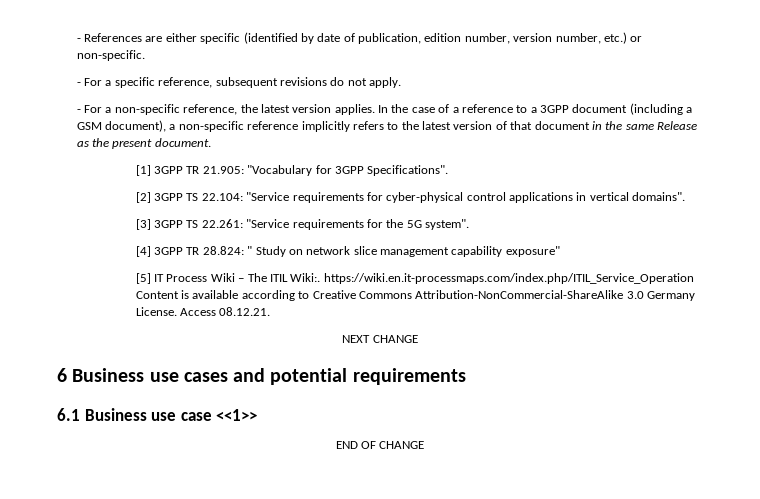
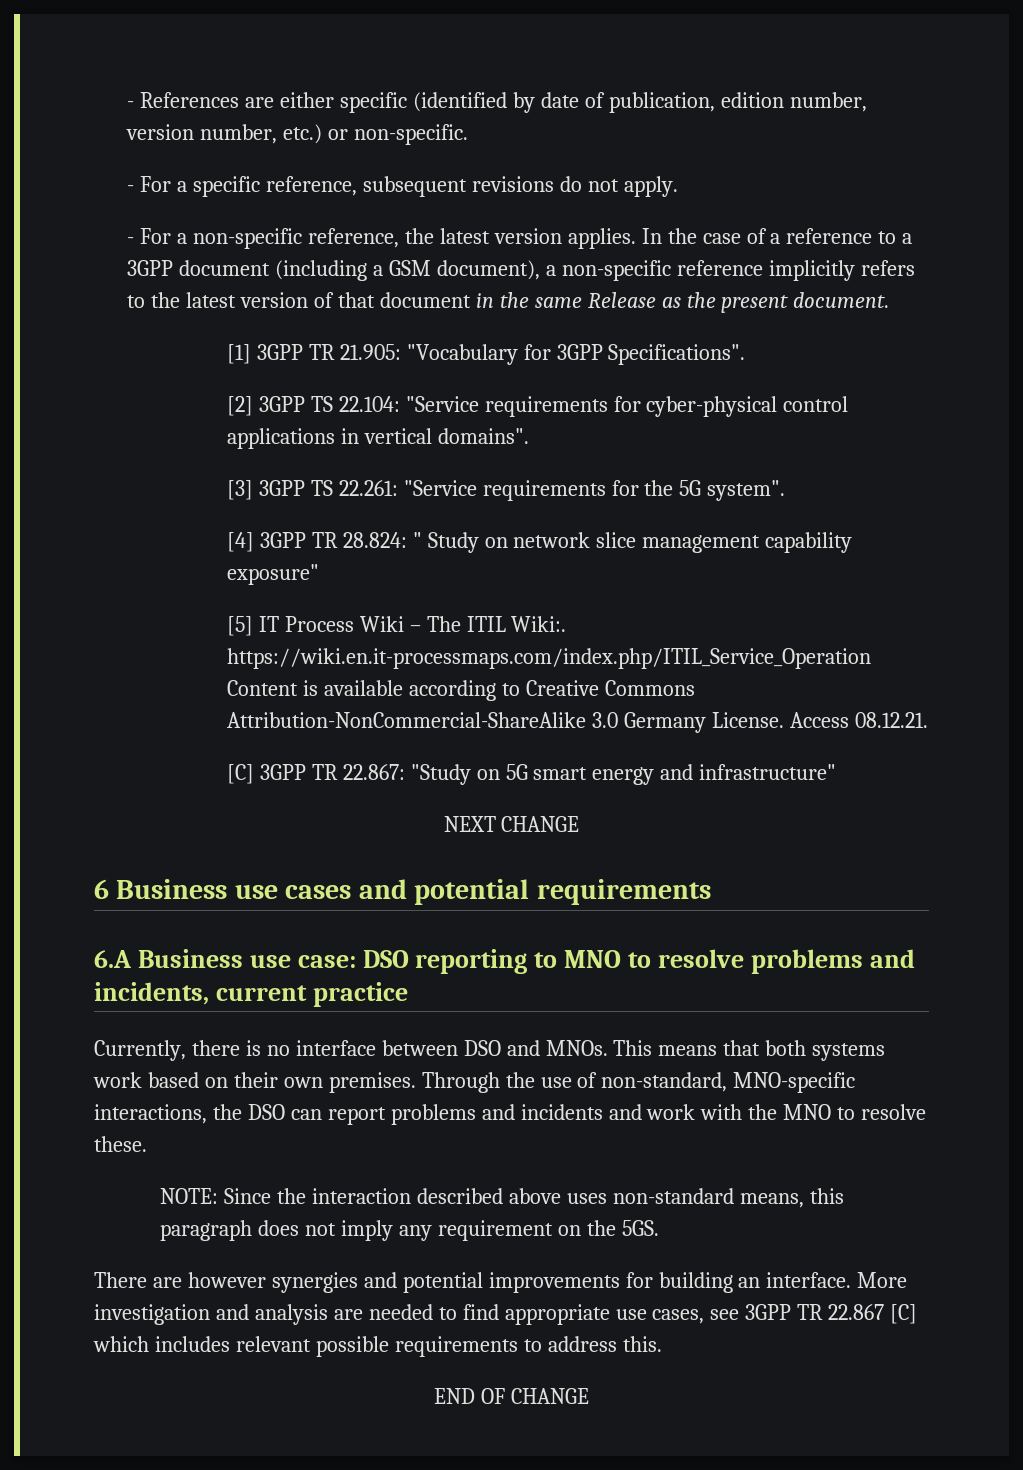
(271, 311) none -> [226,764,837,785] // [C] 3GPP TR 22.867: "Study on 5G smart energy and infrastructure"
[57,408,258,421] 6.1 Business use case <<1>> -> [94,949,915,974] [94,982,408,1007] [94,1040,886,1061] [93,1072,856,1093] [94,1104,927,1125] [94,1136,147,1152] [160,1188,844,1208] [160,1220,659,1241] [94,1272,908,1293] [94,1304,918,1325] [93,1336,662,1357] 6.A Business use case: DSO reporting to MNO to resolve problems and incidents, current practice // Currently, there is no interface between DSO and MNOs. This means that both systems work based on their own premises. Through the use of non-standard, MNO-specific interactions, the DSO can report problems and incidents and work with the MNO to resolve these. // NOTE: Since the interaction described above uses non-standard means, this paragraph does not imply any requirement on the 5GS. // There are however synergies and potential improvements for building an interface. More investigation and analysis are needed to find appropriate use cases, see 3GPP TR 22.867 [C] which includes relevant possible requirements to address this.

